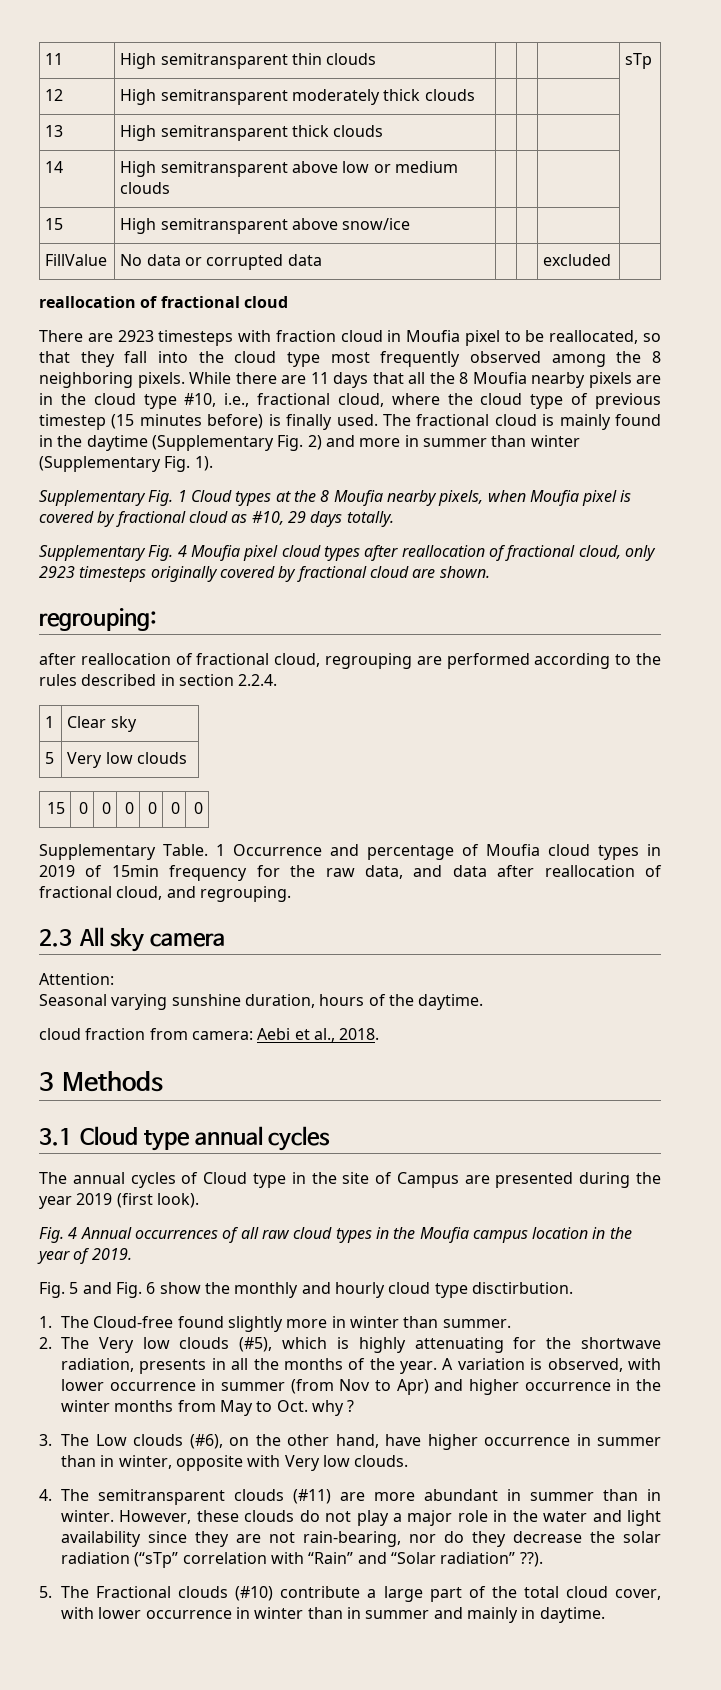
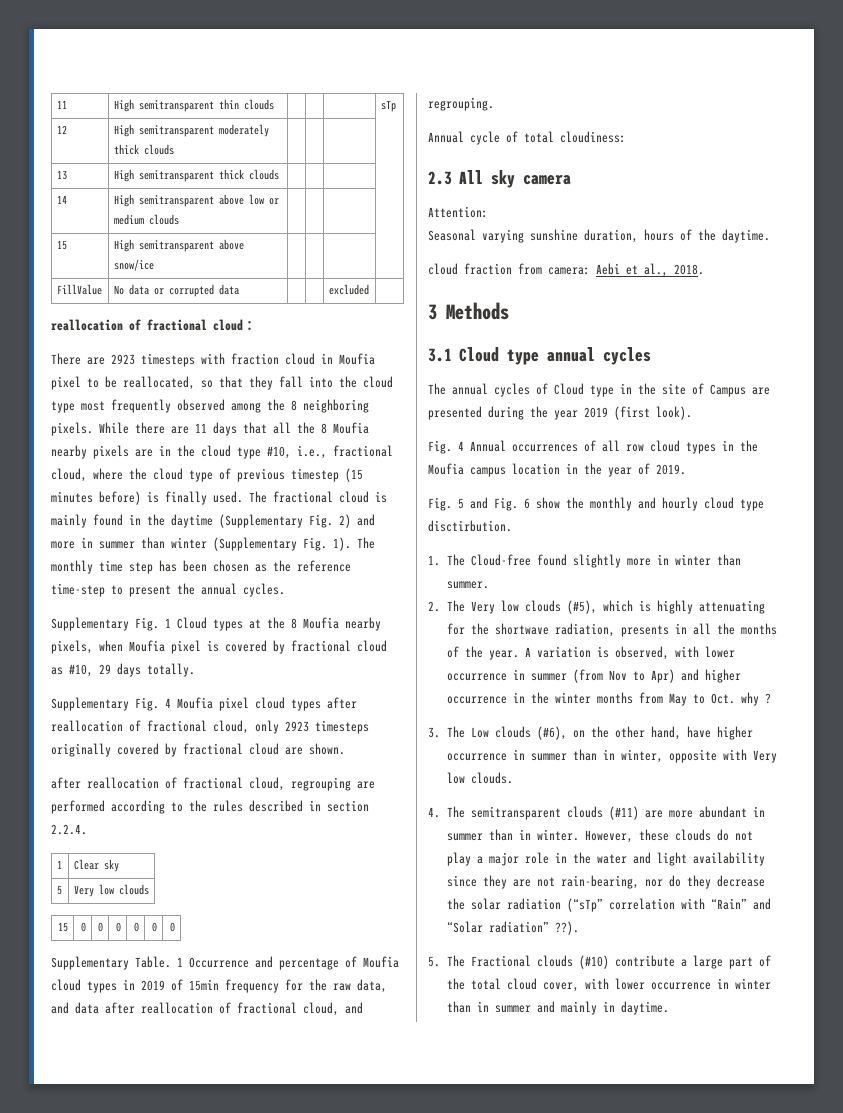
(288, 302) none -> [243,321,256,330] ：
(213, 463) none -> [357,537,375,549] [51,560,351,574] [51,583,285,597] The monthly time step has been chosen as the reference time-step to present the annual cycles.
[39,608,157,631] // regrouping: -> (345, 749) none
(291, 894) none -> [428,131,626,145] // Annual cycle of total cloudiness:
[261,1229,290,1239] raw -> [626,444,644,452] row

